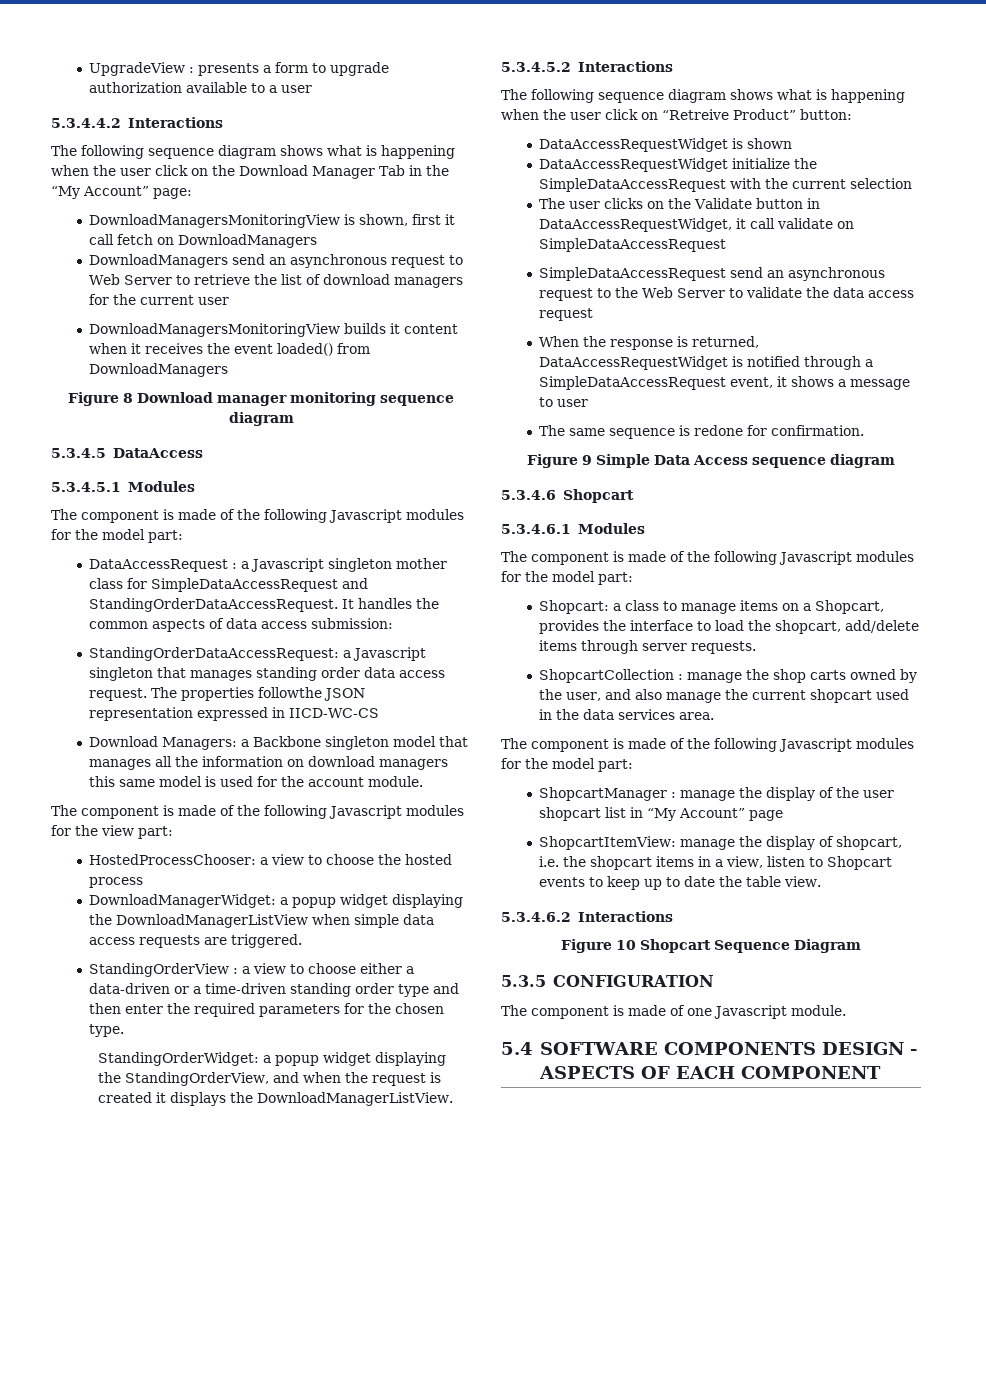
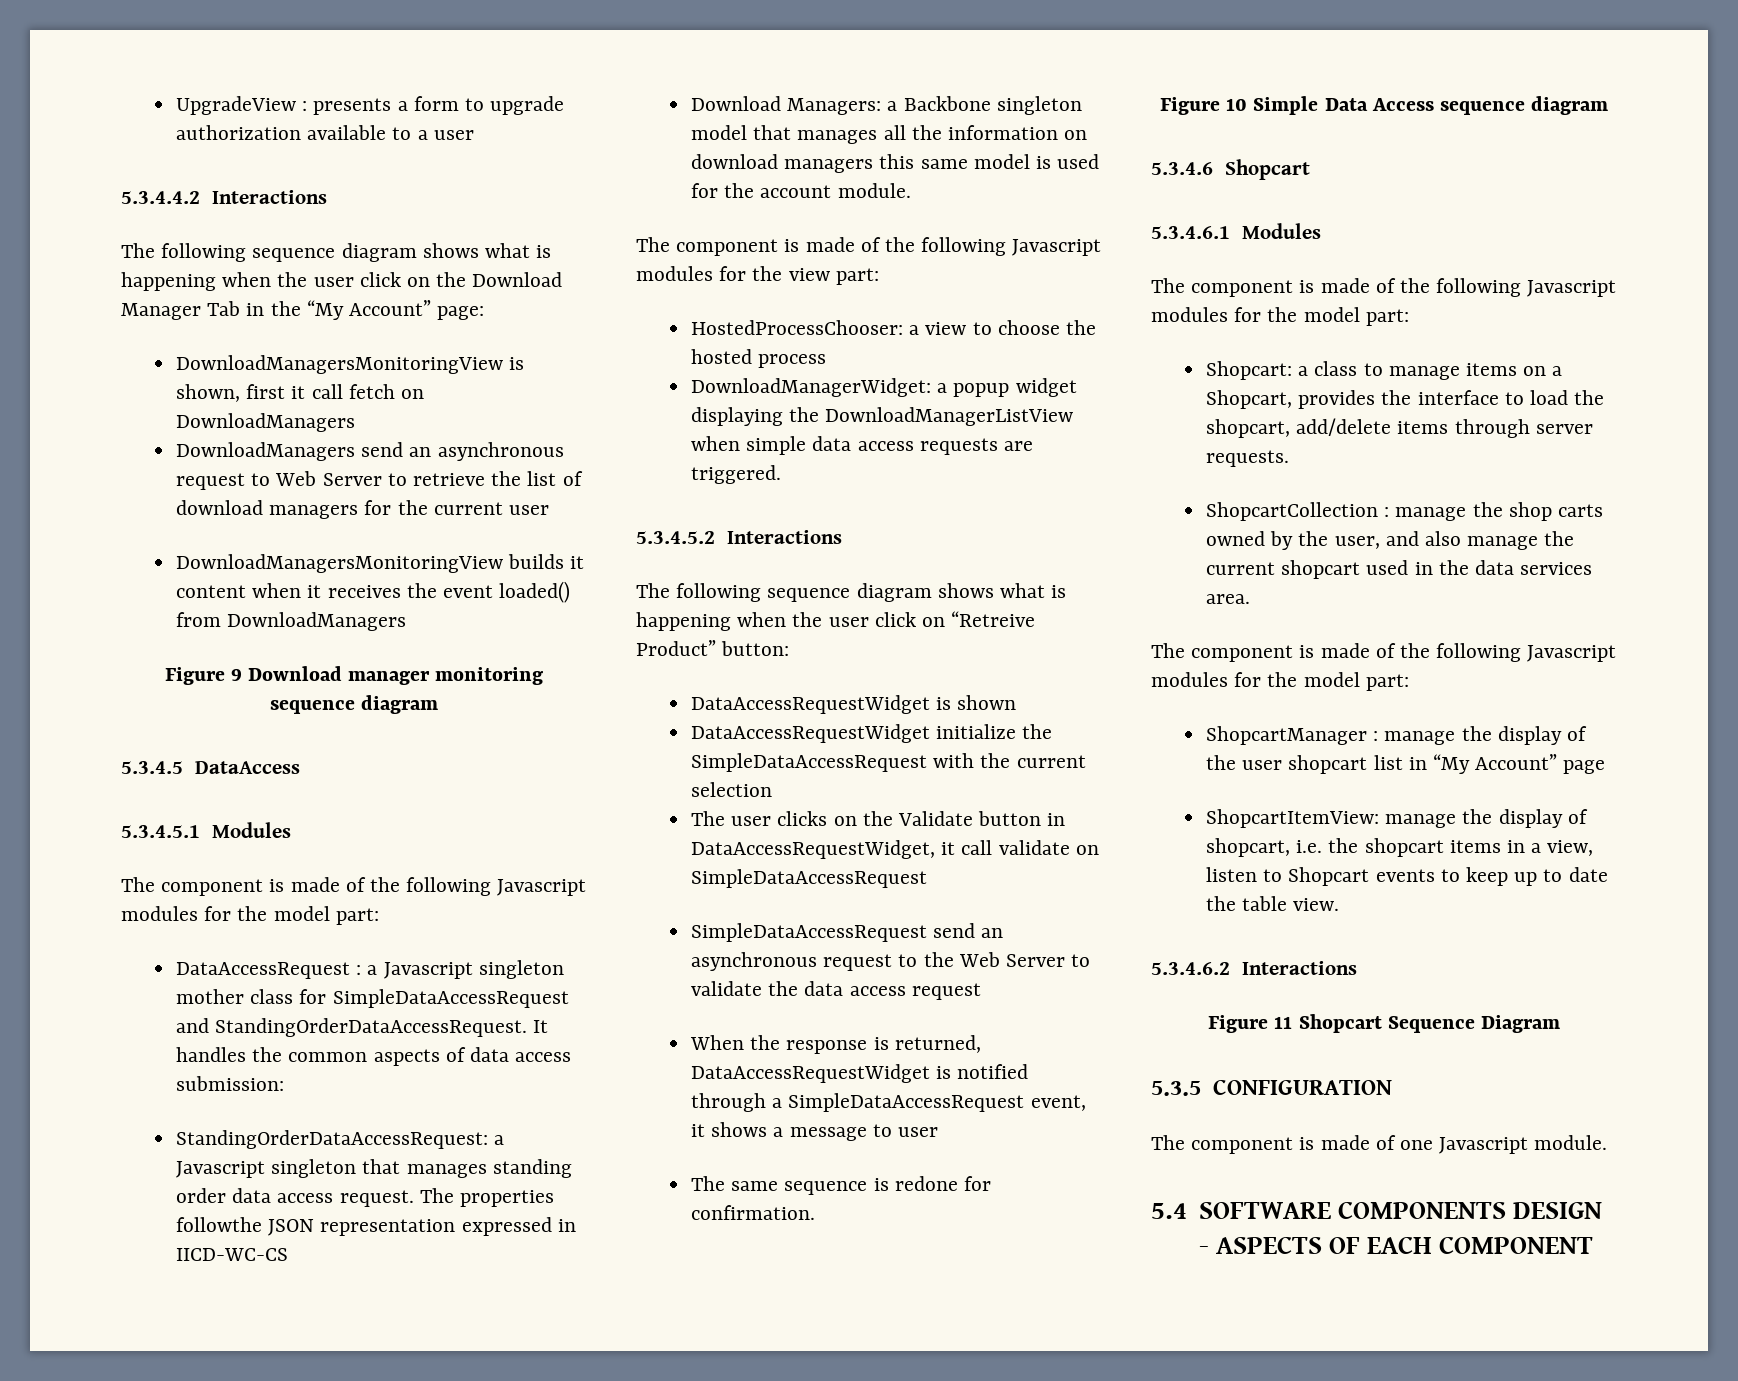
[123,393,133,403] 8 -> [230,668,242,681] 9
[89,963,415,977] [89,983,460,997] [89,1003,445,1017] [89,1024,125,1037] [97,1052,446,1066] [97,1072,441,1086] [97,1092,453,1106] // StandingOrderView : a view to choose either a data-driven or a time-driven standing order type and then enter the required parameters for the chosen type. // StandingOrderWidget: a popup widget displaying the StandingOrderView, and when the request is created it displays the DownloadManagerListView. -> (781, 474) none
[582,455,592,465] 9 -> [1226,98,1248,111] 10
[616,940,636,950] 10 -> [1274,1016,1293,1029] 11

